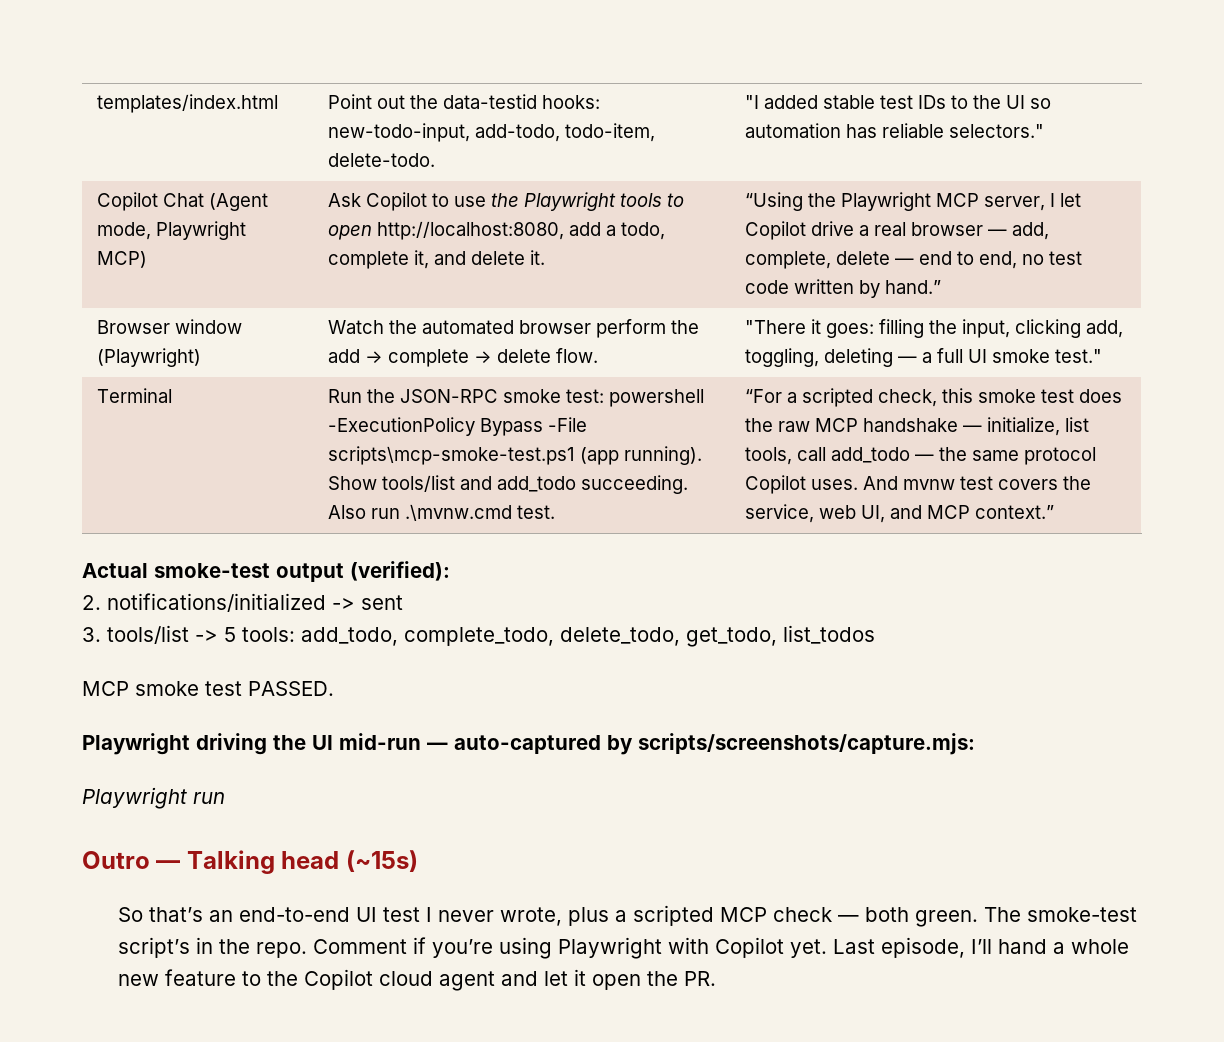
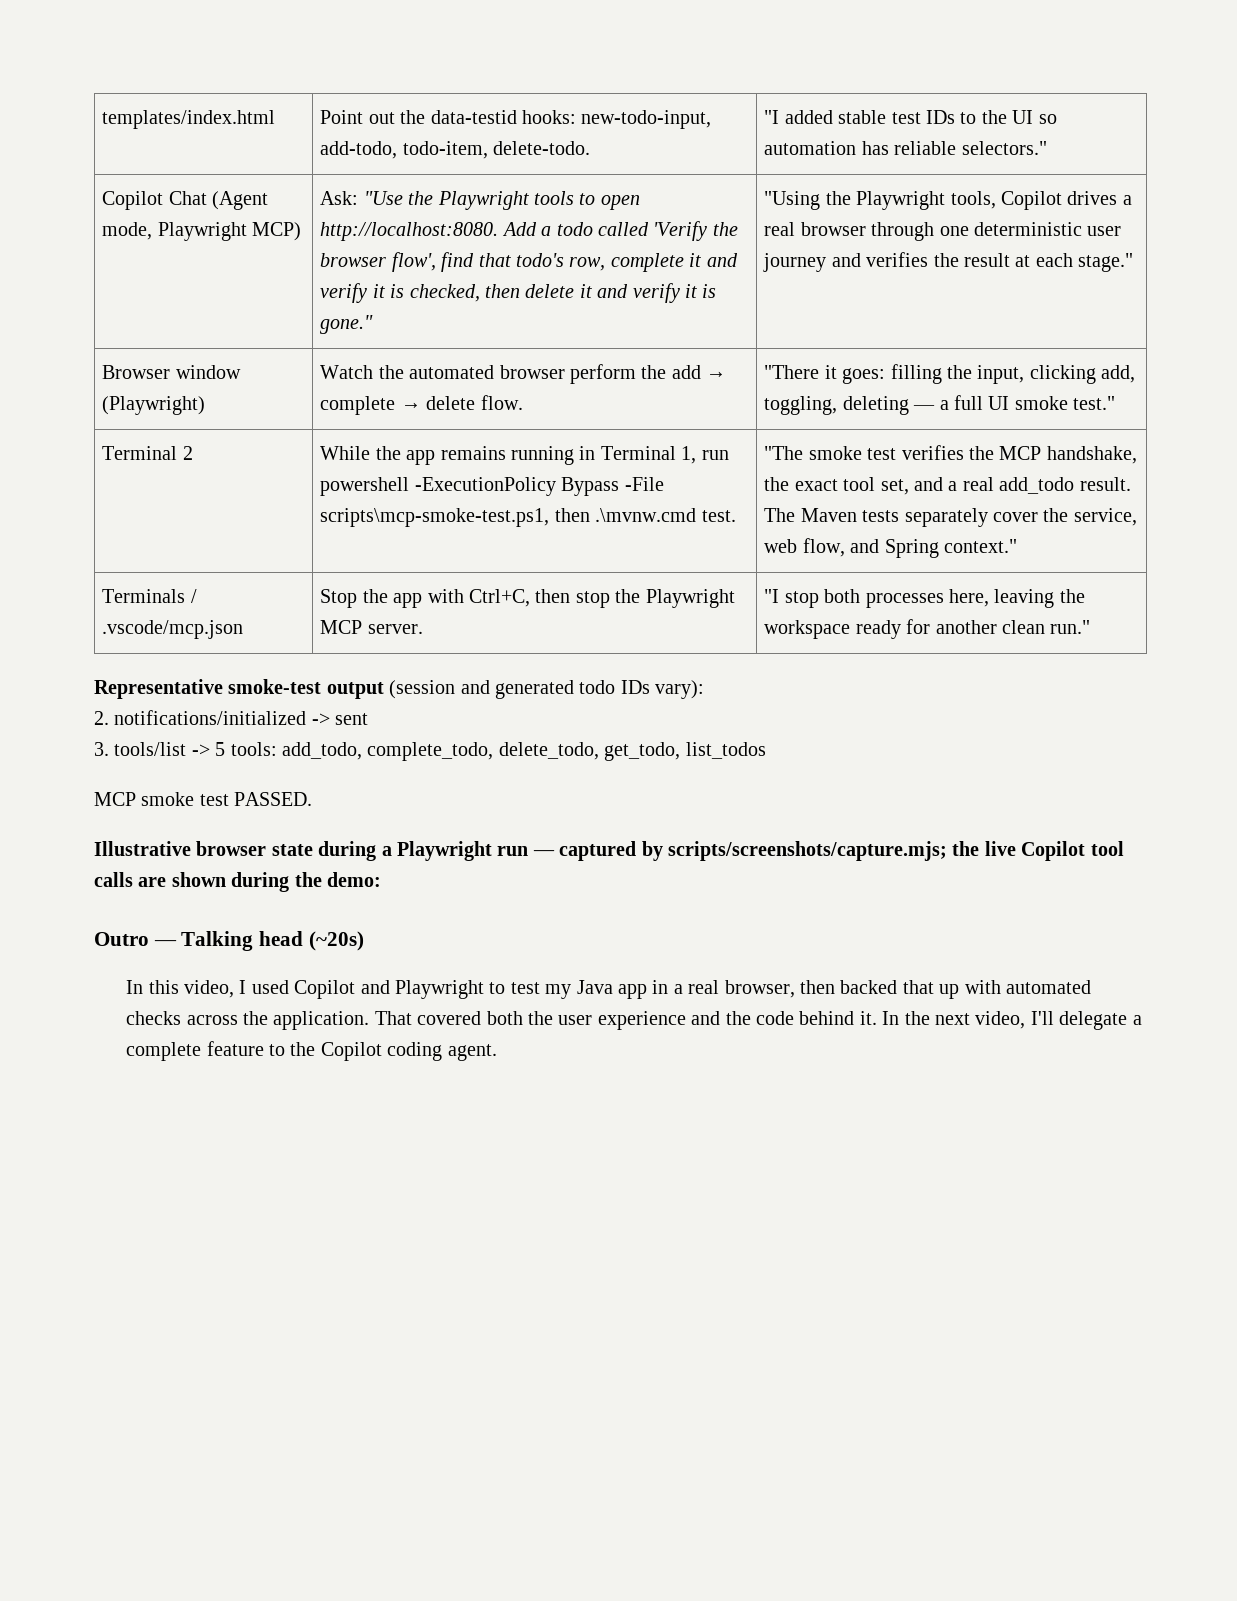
[327,192,486,211] Ask Copilot to use -> [320,191,403,205] Ask: "Use
[376,221,665,240] [327,250,545,269] [744,192,1081,211] [744,221,1049,240] [744,251,1082,269] [744,279,941,298] http://localhost:8080, add a todo, complete it, and delete it. | “Using the Playwright MCP server, I let Copilot drive a real browser — add, complete, delete — end to end, no test code written by hand.” -> [320,221,738,241] [320,252,738,272] [320,283,717,303] [320,315,374,334] [764,191,1132,210] [764,222,1122,241] [763,252,1134,272] http://localhost:8080. Add a todo called 'Verify the browser flow', find that todo's row, complete it and verify it is checked, then delete it and verify it is gone." | "Using the Playwright tools, Copilot drives a real browser through one deterministic user journey and verifies the result at each stage."
[327,389,704,407] [327,417,587,436] [327,446,702,465] [327,475,688,494] [327,504,555,521] [744,388,1122,407] [744,417,1089,436] [744,447,1096,465] [744,475,1091,494] [744,504,1054,523] [82,561,450,582] | Run the JSON-RPC smoke test: powershell -ExecutionPolicy Bypass -File scripts\mcp-smoke-test.ps1 (app running). Show tools/list and add_todo succeeding. Also run .\mvnw.cmd test. | “For a scripted check, this smoke test does the raw MCP handshake — initialize, list tools, call add_todo — the same protocol Copilot uses. And mvnw test covers the service, web UI, and MCP context.” // Actual smoke-test output (verified): -> [182,446,193,460] [320,446,729,465] [320,477,664,496] [320,508,736,527] [764,445,1137,464] [764,477,1131,495] [764,508,1137,527] [764,538,1017,558] [102,589,197,603] [102,620,244,639] [320,589,735,608] [320,620,423,634] [764,589,1085,608] [764,619,1091,639] [94,679,705,699] 2 | While the app remains running in Terminal 1, run powershell -ExecutionPolicy Bypass -File scripts\mcp-smoke-test.ps1, then .\mvnw.cmd test. | "The smoke test verifies the MCP handshake, the exact tool set, and a real add_todo result. The Maven tests separately cover the service, web flow, and Spring context." // Terminals / .vscode/mcp.json | Stop the app with Ctrl+C, then stop the Playwright MCP server. | "I stop both processes here, leaving the workspace ready for another clean run." // Representative smoke-test output (session and generated todo IDs vary):
[82,733,975,755] [82,787,225,809] [82,850,418,874] [118,905,1138,927] [118,937,1130,959] [118,969,717,991] Playwright driving the UI mid-run — auto-captured by scripts/screenshots/capture.mjs: // Playwright run // Outro — Talking head (~15s) // So that’s an end-to-end UI test I never wrote, plus a scripted MCP check — both green. The smoke-test script’s in the repo. Comment if you’re using Playwright with Copilot yet. Last episode, I’ll hand a whole new feature to the Copilot cloud agent and let it open the PR. -> [94,841,1124,861] [94,872,381,892] [94,931,364,951] [126,980,1092,999] [126,1011,1142,1030] [126,1041,497,1061] Illustrative browser state during a Playwright run — captured by scripts/screenshots/capture.mjs; the live Copilot tool calls are shown during the demo: // Outro — Talking head (~20s) // In this video, I used Copilot and Playwright to test my Java app in a real browser, then backed that up with automated checks across the application. That covered both the user experience and the code behind it. In the next video, I'll delegate a complete feature to the Copilot coding agent.

